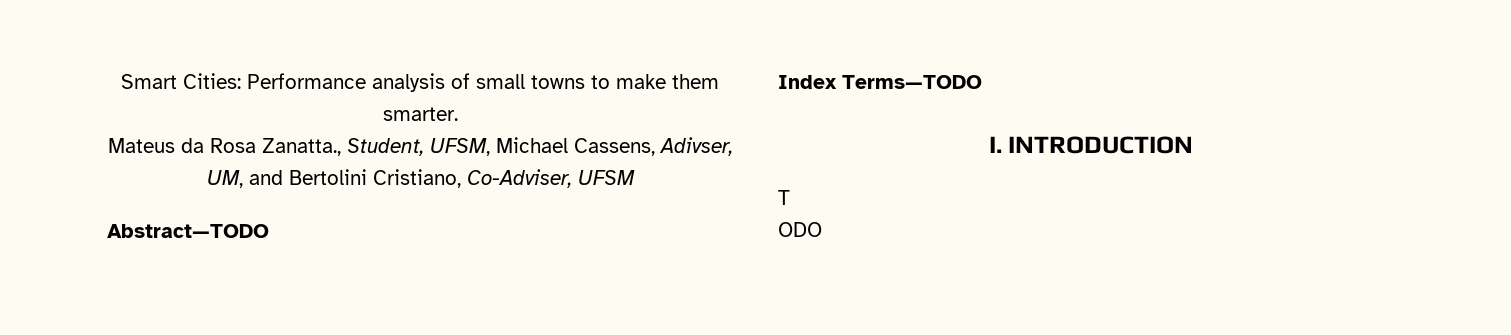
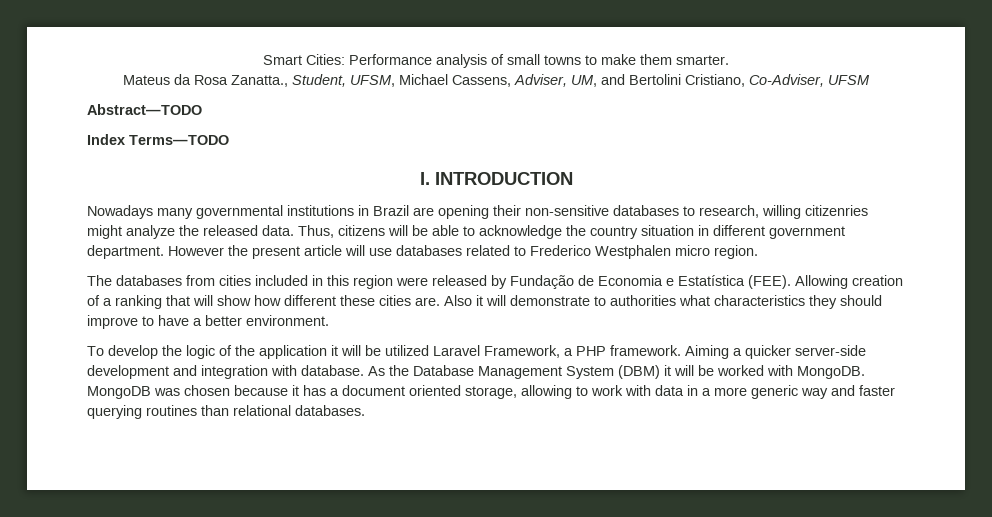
[658,137,733,156] Adivser, -> [514,74,567,87] Adviser,
[778,190,790,205] [778,222,822,237] T // ODO -> [87,205,868,219] [87,225,845,239] [87,245,758,259] [87,275,903,289] [87,295,882,309] [87,315,329,329] [87,345,866,359] [87,365,865,379] [87,385,895,399] [87,405,365,419] Nowadays many governmental institutions in Brazil are opening their non-sensitive databases to research, willing citizenries might analyze the released data. Thus, citizens will be able to acknowledge the country situation in different government department. However the present article will use databases related to Frederico Westphalen micro region. // The databases from cities included in this region were released by Fundação de Economia e Estatística (FEE). Allowing creation of a ranking that will show how different these cities are. Also it will demonstrate to authorities what characteristics they should improve to have a better environment. // To develop the logic of the application it will be utilized Laravel Framework, a PHP framework. Aiming a quicker server-side development and integration with database. As the Database Management System (DBM) it will be worked with MongoDB. MongoDB was chosen because it has a document oriented storage, allowing to work with data in a more generic way and faster querying routines than relational databases.

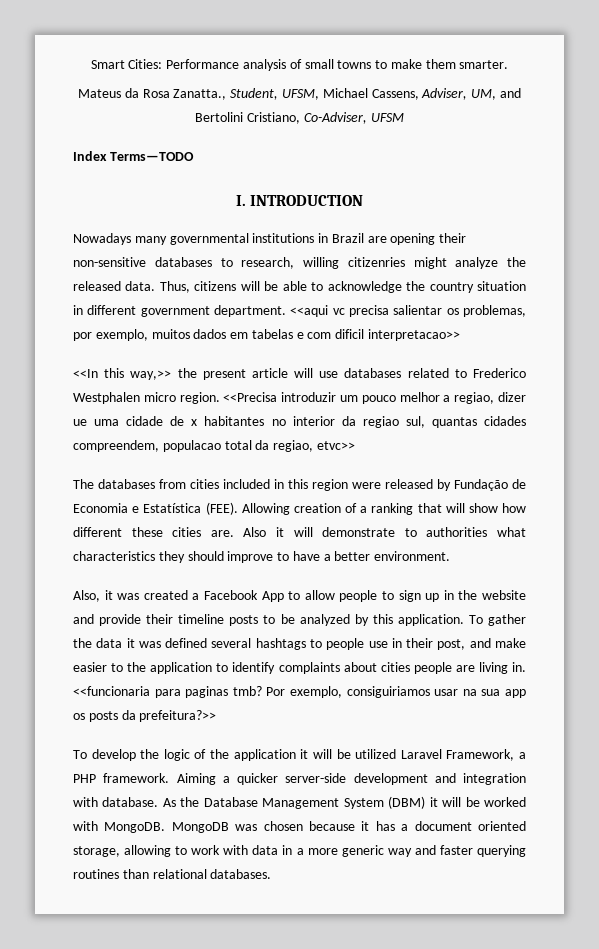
[87,104,202,115] // Abstract—TODO -> (404, 117) none
[168,246,224,256] However -> [290,305,526,317] [73,329,461,341] [73,368,172,380] <<aqui vc precisa salientar os problemas, por exemplo, muitos dados em tabelas e com dificil interpretacao>> // <<In this way,>>
(758, 252) none -> [223,392,527,404] [73,416,526,428] [73,440,355,452] <<Precisa introduzir um pouco melhor a regiao, dizer ue uma cidade de x habitantes no interior da regiao sul, quantas cidades compreendem, populacao total da regiao, etvc>>
(329, 320) none -> [73,590,527,602] [73,614,526,626] [73,638,526,650] [73,662,526,674] [73,686,527,698] [73,710,217,722] // Also, it was created a Facebook App to allow people to sign up in the website and provide their timeline posts to be analyzed by this application. To gather the data it was defined several hashtags to people use in their post, and make easier to the application to identify complaints about cities people are living in. <<funcionaria para paginas tmb? Por exemplo, consiguiriamos usar na sua app os posts da prefeitura?>>

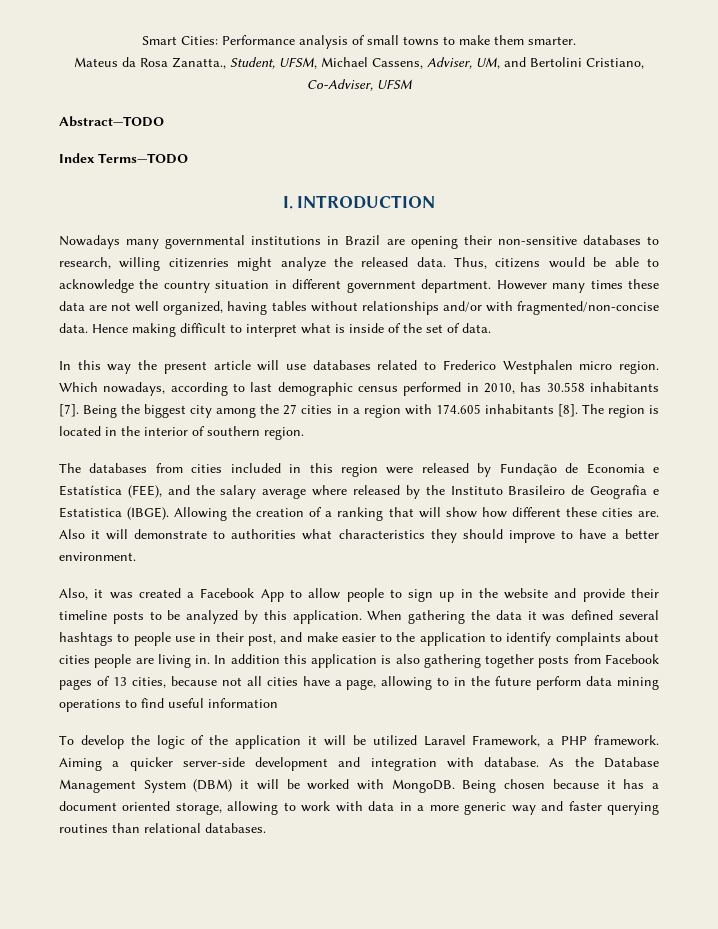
(404, 117) none -> [59,116,164,127] // Abstract—TODO
[240,281,260,291] will -> [548,257,585,268] would
[290,305,526,317] [73,329,461,341] [73,368,172,380] <<aqui vc precisa salientar os problemas, por exemplo, muitos dados em tabelas e com dificil interpretacao>> // <<In this way,>> -> [496,279,659,293] [59,301,659,315] [59,323,491,337] [59,360,132,374] However many times these data are not well organized, having tables without relationships and/or with fragmented/non-concise data. Hence making difficult to interpret what is inside of the set of data. // In this way
[223,392,527,404] [73,416,526,428] [73,440,355,452] <<Precisa introduzir um pouco melhor a regiao, dizer ue uma cidade de x habitantes no interior da regiao sul, quantas cidades compreendem, populacao total da regiao, etvc>> -> [59,382,659,396] [59,404,659,418] [59,426,304,440] Which nowadays, according to last demographic census performed in 2010, has 30.558 inhabitants [7]. Being the biggest city among the 27 cities in a region with 174.605 inhabitants [8]. The region is located in the interior of southern region.
[205,502,290,515] (FEE). Allowing -> [127,485,659,499] [59,507,252,521] (FEE), and the salary average where released by the Instituto Brasileiro de Geografia e Estatistica (IBGE). Allowing the
[468,614,526,626] To gather -> [367,610,466,624] When gathering
[73,686,527,698] [73,710,217,722] <<funcionaria para paginas tmb? Por exemplo, consiguiriamos usar na sua app os posts da prefeitura?>> -> [214,654,659,668] [59,676,660,690] [59,698,278,712] In addition this application is also gathering together posts from Facebook pages of 13 cities, because not all cities have a page, allowing to in the future perform data mining operations to find useful information
[171,822,258,833] MongoDB was -> [462,780,497,793] Being

